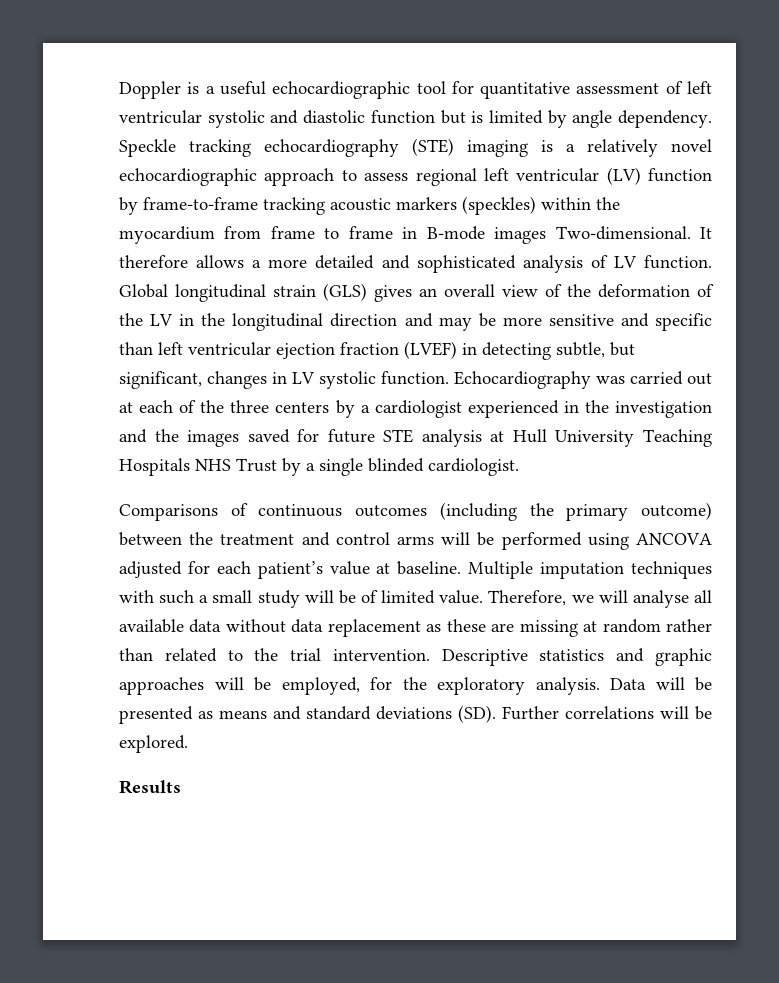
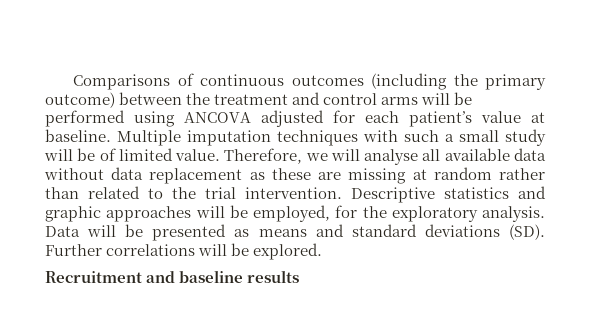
[119,81,712,99] [119,110,712,128] [119,138,712,157] [119,167,712,186] [119,196,620,215] [119,226,713,244] [119,255,713,273] [119,283,714,302] [119,313,712,331] [119,341,635,360] [119,371,712,389] [119,400,712,418] [119,429,712,447] [119,458,519,476] Doppler is a useful echocardiographic tool for quantitative assessment of left ventricular systolic and diastolic function but is limited by angle dependency. Speckle tracking echocardiography (STE) imaging is a relatively novel echocardiographic approach to assess regional left ventricular (LV) function by frame-to-frame tracking acoustic markers (speckles) within the myocardium from frame to frame in B-mode images Two-dimensional. It therefore allows a more detailed and sophisticated analysis of LV function. Global longitudinal strain (GLS) gives an overall view of the deformation of the LV in the longitudinal direction and may be more sensitive and specific than left ventricular ejection fraction (LVEF) in detecting subtle, but significant, changes in LV systolic function. Echocardiography was carried out at each of the three centers by a cardiologist experienced in the investigation and the images saved for future STE analysis at Hull University Teaching Hospitals NHS Trust by a single blinded cardiologist. // -> (73, 82) none
[119,780,181,794] Results -> [45,270,300,283] Recruitment and baseline results

